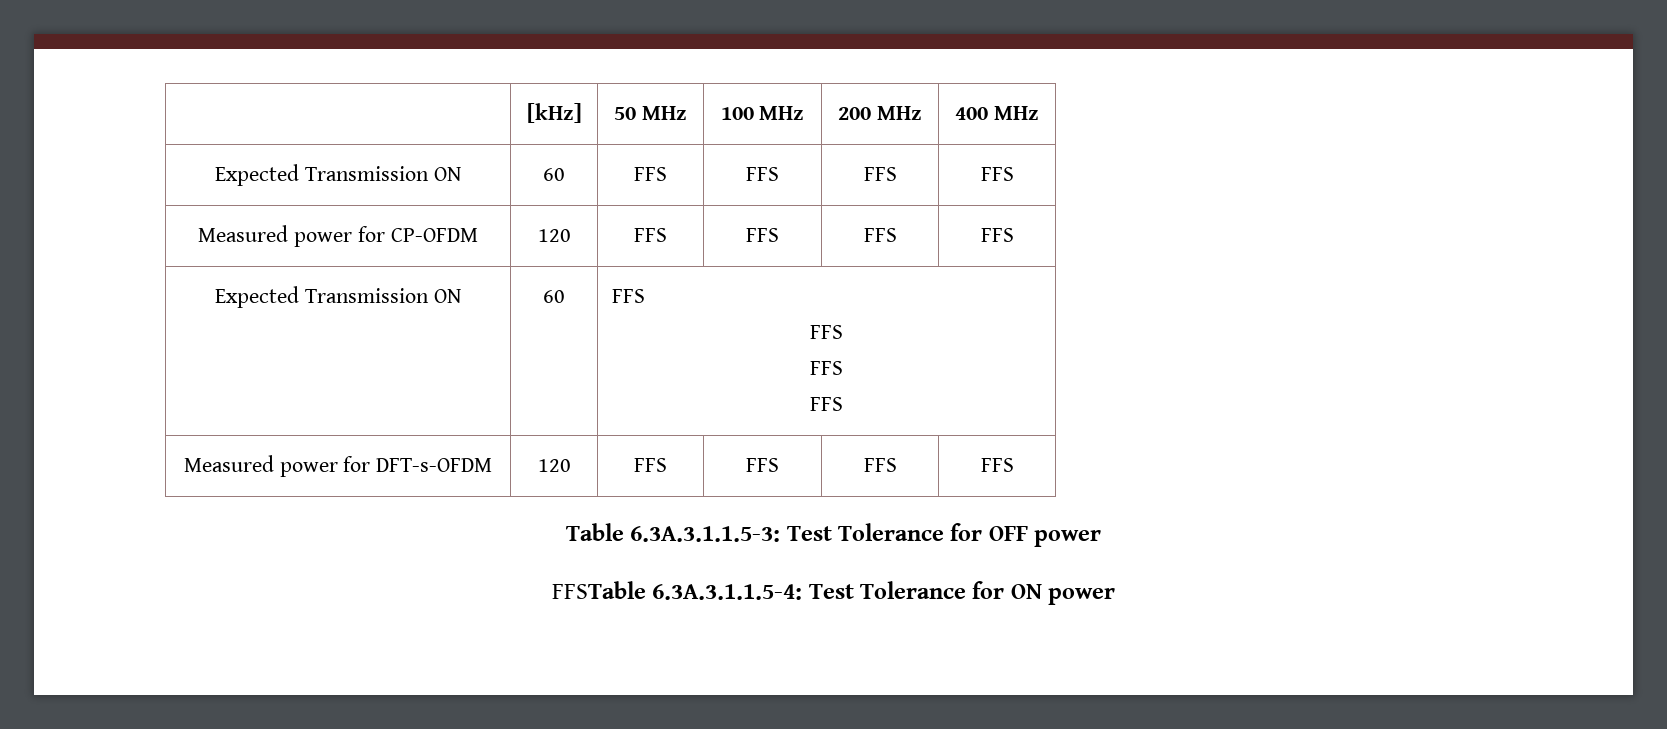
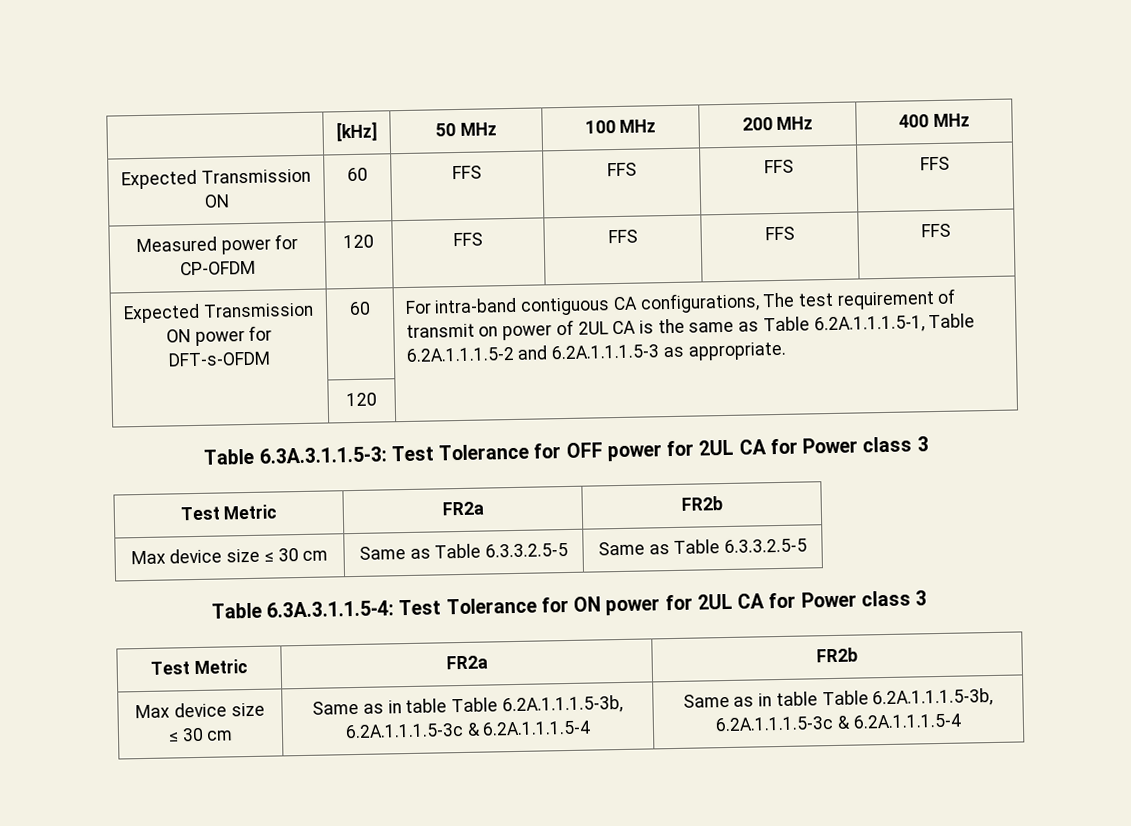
[543,290,565,303] [612,289,646,303] [809,325,843,339] [809,361,843,375] [809,397,843,411] [183,455,493,477] [537,459,571,472] [634,458,667,472] [745,458,779,472] [863,458,897,472] [980,458,1014,472] | 60 | FFS // FFS // FFS // FFS // Measured power for DFT-s-OFDM | 120 | FFS | FFS | FFS | FFS -> [194,325,273,346] [168,351,271,367] [349,301,371,316] [404,288,957,316] [405,313,976,341] [405,341,787,362] [346,392,377,407] power for DFT-s-OFDM | 60 | For intra-band contiguous CA configurations, The test requirement of transmit on power of 2UL CA is the same as Table 6.2A.1.1.1.5-1, Table 6.2A.1.1.1.5-2 and 6.2A.1.1.1.5-3 as appropriate. // | 120 |
[551,581,646,599] // FFSTable -> [666,436,929,457] [179,504,278,521] [441,501,484,516] [680,496,723,511] [130,548,329,565] [358,542,569,560] [597,538,808,556] [210,602,262,619] for 2UL CA for Power class 3 // Test Metric | FR2a | FR2b // Max device size ≤ 30 cm | Same as Table 6.3.3.2.5-5 | Same as Table 6.3.3.2.5-5 // Table
(1116, 596) none -> [664,590,928,611] [150,659,248,675] [445,655,488,670] [816,647,858,663] [135,702,265,719] [167,727,234,742] [312,694,623,715] [344,720,592,739] [682,687,994,708] [715,713,961,732] for 2UL CA for Power class 3 // Test Metric | FR2a | FR2b // Max device size ≤ 30 cm | Same as in table Table 6.2A.1.1.1.5-3b, 6.2A.1.1.1.5-3c & 6.2A.1.1.1.5-4 | Same as in table Table 6.2A.1.1.1.5-3b, 6.2A.1.1.1.5-3c & 6.2A.1.1.1.5-4

